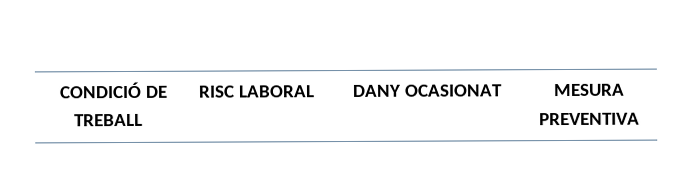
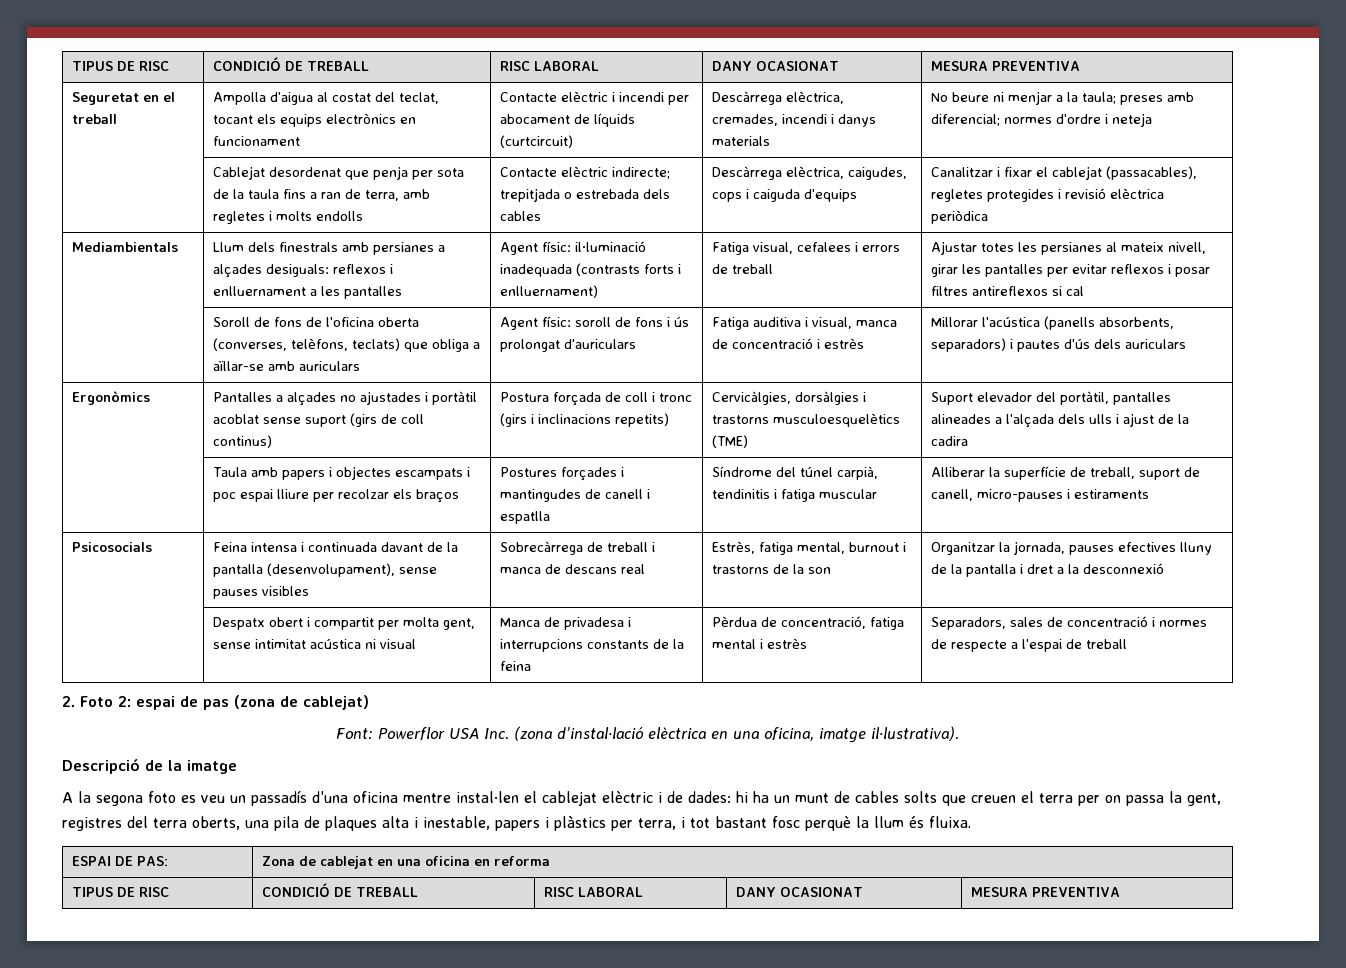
[58,81,168,99] [73,113,143,127] [197,85,315,98] [351,84,503,97] [552,83,625,97] [538,112,640,126] CONDICIÓ DE // TREBALL | RISC LABORAL | DANY OCASIONAT | MESURA // PREVENTIVA -> [72,61,170,71] [213,57,370,71] [500,61,600,71] [712,61,840,71] [931,61,1081,71] [72,92,176,105] [72,114,118,124] [213,92,440,105] [213,113,417,127] [213,136,301,146] [500,91,690,105] [500,113,636,127] [500,135,574,148] [712,91,845,105] [712,114,877,127] [712,136,771,146] [931,91,1195,105] [931,113,1153,127] [213,166,465,180] [213,189,431,201] [213,211,364,224] [500,166,671,179] [500,188,671,202] [500,211,542,221] [712,166,908,180] [712,189,858,202] [931,166,1198,180] [931,188,1165,202] [931,210,989,224] [72,242,179,252] [213,242,446,255] [213,264,394,278] [213,286,403,299] [500,241,647,255] [500,263,682,277] [500,285,599,298] [712,242,901,255] [712,264,774,274] [931,241,1207,255] [931,264,1211,277] [931,286,1085,296] [213,317,420,327] [213,338,481,352] [213,361,361,371] [500,316,690,330] [500,339,637,352] [712,317,898,330] [712,338,865,349] [931,316,1175,330] [931,338,1187,352] [72,391,151,405] [213,391,478,406] [213,413,425,427] [213,435,273,448] [500,392,693,406] [500,413,670,427] [712,391,867,405] [712,413,901,427] [712,435,749,448] [931,391,1172,405] [931,413,1190,428] [931,436,969,446] [213,466,471,480] [213,489,460,503] [500,467,625,481] [500,489,651,502] [500,511,551,524] [712,466,879,480] [712,489,878,502] [931,466,1201,480] [931,489,1150,502] [72,542,153,552] [213,542,459,552] [213,563,438,577] [213,586,310,599] [500,541,656,555] [500,564,646,574] [712,541,907,555] [712,564,832,574] [931,541,1213,555] [931,563,1165,577] [213,617,476,630] [213,638,417,649] [500,617,632,630] [500,639,685,652] [500,661,532,671] [712,616,905,630] [712,638,808,649] [931,616,1208,630] [931,639,1128,652] [62,695,369,710] [336,726,959,743] [62,759,237,774] [62,790,1221,806] [62,816,971,831] [72,856,169,866] [262,856,551,869] [72,887,170,897] [262,883,419,897] [544,887,644,897] [736,887,864,897] [971,887,1121,897] TIPUS DE RISC | CONDICIÓ DE TREBALL | RISC LABORAL | DANY OCASIONAT | MESURA PREVENTIVA // Seguretat en el treball | Ampolla d'aigua al costat del teclat, tocant els equips electrònics en funcionament | Contacte elèctric i incendi per abocament de líquids (curtcircuit) | Descàrrega elèctrica, cremades, incendi i danys materials | No beure ni menjar a la taula; preses amb diferencial; normes d'ordre i neteja // | Cablejat desordenat que penja per sota de la taula fins a ran de terra, amb regletes i molts endolls | Contacte elèctric indirecte; trepitjada o estrebada dels cables | Descàrrega elèctrica, caigudes, cops i caiguda d'equips | Canalitzar i fixar el cablejat (passacables), regletes protegides i revisió elèctrica periòdica // Mediambientals | Llum dels finestrals amb persianes a alçades desiguals: reflexos i enlluernament a les pantalles | Agent físic: il·luminació inadequada (contrasts forts i enlluernament) | Fatiga visual, cefalees i errors de treball | Ajustar totes les persianes al mateix nivell, girar les pantalles per evitar reflexos i posar filtres antireflexos si cal // | Soroll de fons de l'oficina oberta (converses, telèfons, teclats) que obliga a aïllar-se amb auriculars | Agent físic: soroll de fons i ús prolongat d'auriculars | Fatiga auditiva i visual, manca de concentració i estrès | Millorar l'acústica (panells absorbents, separadors) i pautes d'ús dels auriculars // Ergonòmics | Pantalles a alçades no ajustades i portàtil acoblat sense suport (girs de coll continus) | Postura forçada de coll i tronc (girs i inclinacions repetits) | Cervicàlgies, dorsàlgies i trastorns musculoesquelètics (TME) | Suport elevador del portàtil, pantalles alineades a l'alçada dels ulls i ajust de la cadira // | Taula amb papers i objectes escampats i poc espai lliure per recolzar els braços | Postures forçades i mantingudes de canell i espatlla | Síndrome del túnel carpià, tendinitis i fatiga muscular | Alliberar la superfície de treball, suport de canell, micro-pauses i estiraments // Psicosocials | Feina intensa i continuada davant de la pantalla (desenvolupament), sense pauses visibles | Sobrecàrrega de treball i manca de descans real | Estrès, fatiga mental, burnout i trastorns de la son | Organitzar la jornada, pauses efectives lluny de la pantalla i dret a la desconnexió // | Despatx obert i compartit per molta gent, sense intimitat acústica ni visual | Manca de privadesa i interrupcions constants de la feina | Pèrdua de concentració, fatiga mental i estrès | Separadors, sales de concentració i normes de respecte a l'espai de treball // 2. Foto 2: espai de pas (zona de cablejat) // Font: Powerflor USA Inc. (zona d’instal·lació elèctrica en una oficina, imatge il·lustrativa). // Descripció de la imatge // A la segona foto es veu un passadís d'una oficina mentre instal·len el cablejat elèctric i de dades: hi ha un munt de cables solts que creuen el terra per on passa la gent, registres del terra oberts, una pila de plaques alta i inestable, papers i plàstics per terra, i tot bastant fosc perquè la llum és fluixa. // ESPAI DE PAS: | Zona de cablejat en una oficina en reforma // TIPUS DE RISC | CONDICIÓ DE TREBALL | RISC LABORAL | DANY OCASIONAT | MESURA PREVENTIVA

